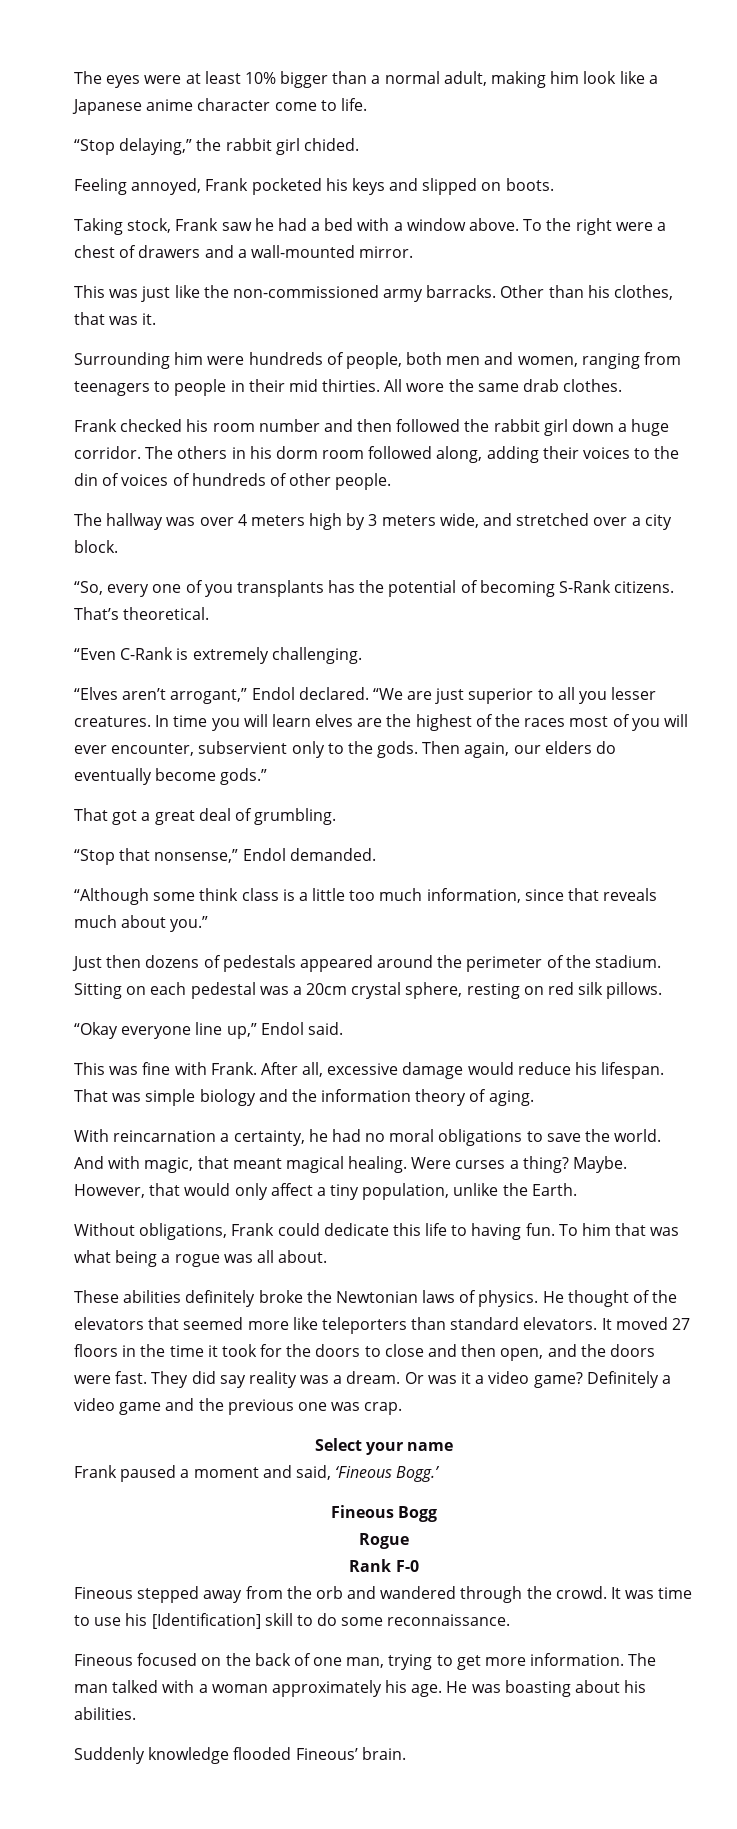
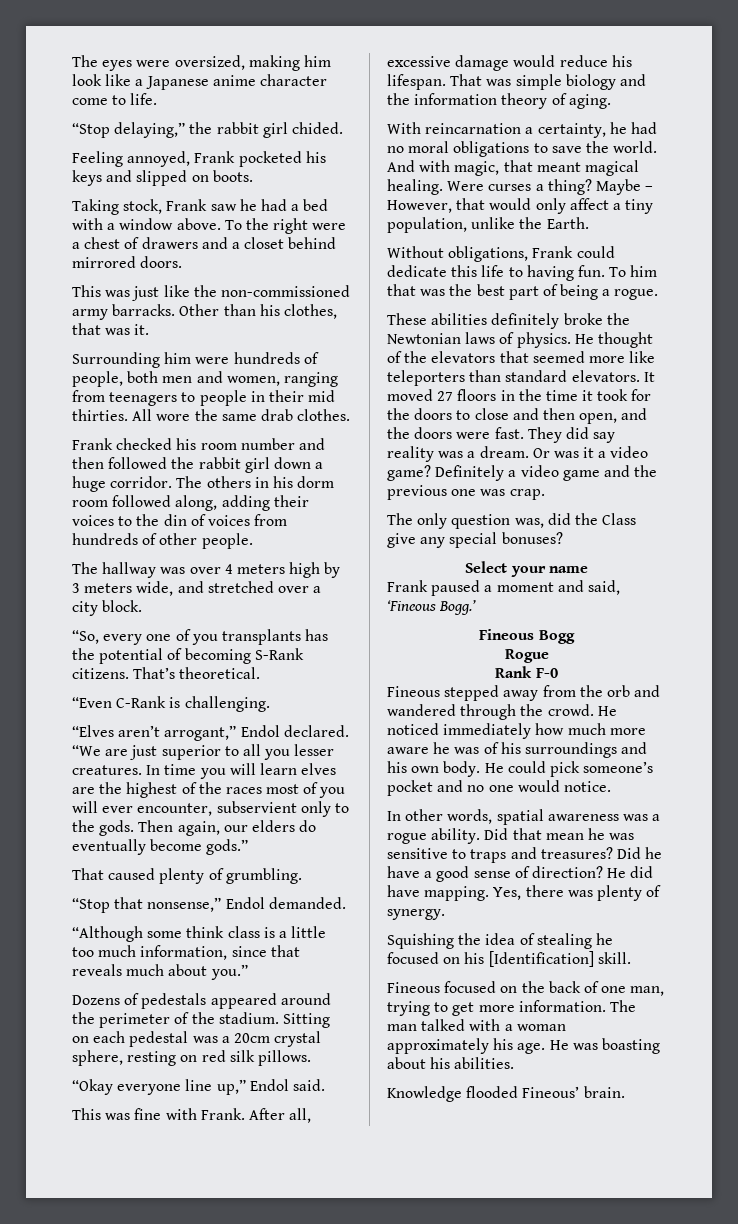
[185,71,487,88] at least 10% bigger than a normal adult, -> [174,55,245,70] oversized,
[250,245,414,258] wall-mounted mirror. -> [244,237,337,249] [72,256,183,268] closet behind mirrored doors.
[172,473,190,486] of -> [254,514,288,526] from
[192,647,269,664] extremely -> (181, 702) none
[112,808,231,825] got a great deal -> [108,868,205,884] caused plenty
[72,955,200,971] Just then dozens -> [72,995,120,1005] Dozens
[573,1156,628,1173] Maybe. -> [595,179,654,195] Maybe –
[74,1250,328,1267] what being a rogue was all about. -> [449,284,659,300] the best part of being a rogue.
(403, 1408) none -> [387,513,637,529] [387,532,563,548] // The only question was, did the Class give any special bonuses?
[611,1587,693,1599] [74,1613,511,1629] It was time to use his [Identification] skill to do some reconnaissance. -> [597,706,617,716] [387,723,646,739] [387,742,648,758] [387,761,654,777] [387,780,611,796] [387,809,661,825] [387,828,635,844] [387,847,663,863] [387,866,654,882] [387,885,662,901] [387,909,445,920] [387,933,613,949] [387,951,631,967] He noticed immediately how much more aware he was of his surroundings and his own body. He could pick someone’s pocket and no one would notice. // In other words, spatial awareness was a rogue ability. Did that mean he was sensitive to traps and treasures? Did he have a good sense of direction? He did have mapping. Yes, there was plenty of synergy. // Squishing the idea of stealing he focused on his [Identification] skill.
[74,1747,230,1764] Suddenly knowledge -> [387,1086,462,1102] Knowledge

